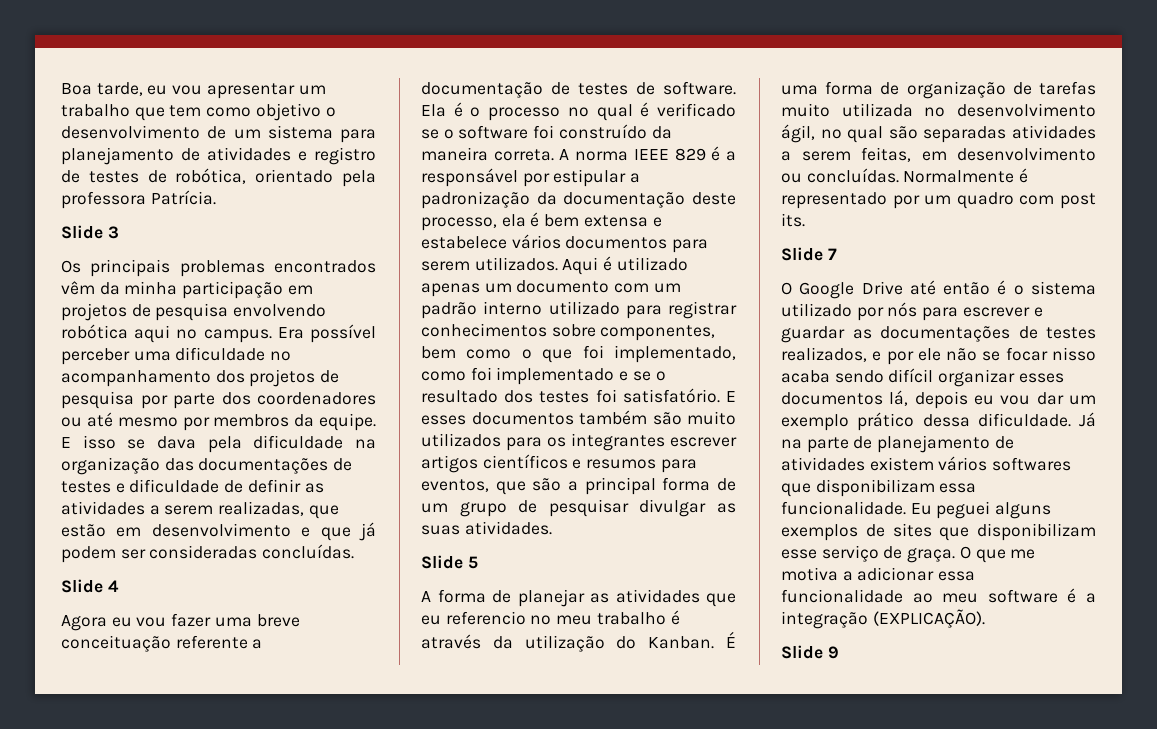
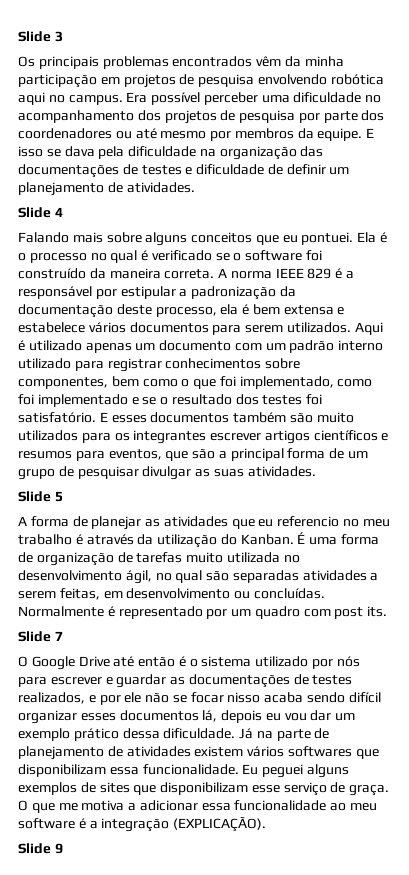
[61,82,326,99] [61,103,336,121] [61,125,376,143] [61,147,376,165] [61,168,376,187] [61,190,216,209] Boa tarde, eu vou apresentar um trabalho que tem como objetivo o desenvolvimento de um sistema para planejamento de atividades e registro de testes de robótica, orientado pela professora Patrícia. // -> (18, 36) none
[304,483,324,493] [61,501,339,519] [61,522,376,541] [61,544,355,563] [61,579,119,593] [61,613,300,631] [61,635,263,652] [421,81,736,98] as atividades a serem realizadas, que estão em desenvolvimento e que já podem ser consideradas concluídas. // Slide 4 // Agora eu vou fazer uma breve conceituação referente a documentação de testes de software. -> [329,167,350,175] [18,182,195,196] [18,207,63,218] [18,232,354,246] um planejamento de atividades. // Slide 4 // Falando mais sobre alguns conceitos que eu pontuei.

